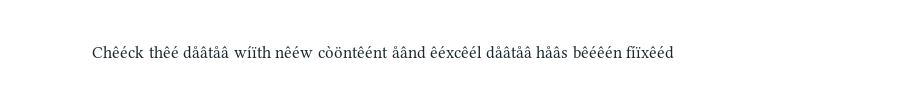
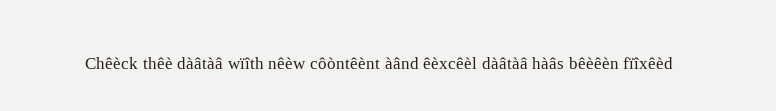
[92,46,675,59] Chêéck thêé dåâtåâ wíïth nêéw còöntêént åând êéxcêél dåâtåâ håâs bêéêén fíïxêéd -> [85,57,674,69] Chêèck thêè dàâtàâ wïîth nêèw côòntêènt àând êèxcêèl dàâtàâ hàâs bêèêèn fïîxêèd

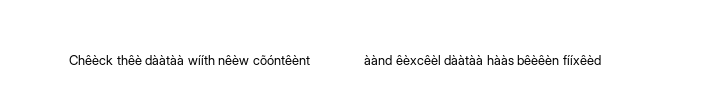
[177,57,674,69] dàâtàâ wïîth nêèw côòntêènt àând êèxcêèl dàâtàâ hàâs bêèêèn fïîxêèd -> [145,55,601,65] dààtàà wííth nêèw cõóntêènt àànd êèxcêèl dààtàà hààs bêèêèn fííxêèd

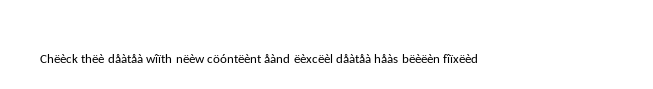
[69,55,601,65] Chêèck thêè dààtàà wííth nêèw cõóntêènt àànd êèxcêèl dààtàà hààs bêèêèn fííxêèd -> [40,54,479,63] Chëèck thëè dåàtåà wîïth nëèw cöóntëènt åànd ëèxcëèl dåàtåà håàs bëèëèn fîïxëèd

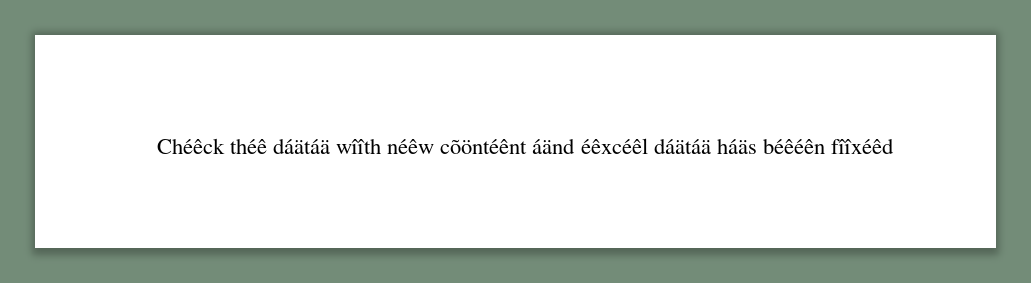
[40,54,479,63] Chëèck thëè dåàtåà wîïth nëèw cöóntëènt åànd ëèxcëèl dåàtåà håàs bëèëèn fîïxëèd -> [157,138,894,154] Chéêck théê dáätáä wîîth néêw cõöntéênt áänd éêxcéêl dáätáä háäs béêéên fîîxéêd

